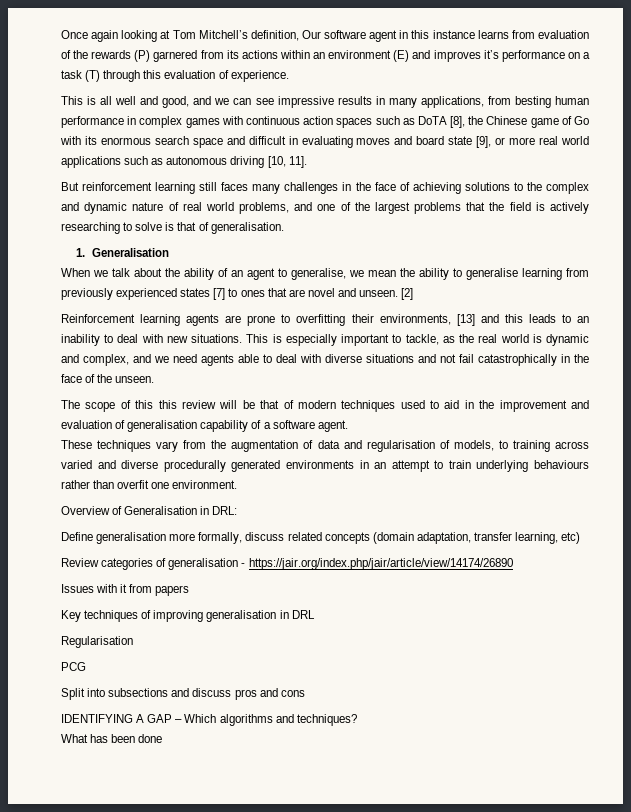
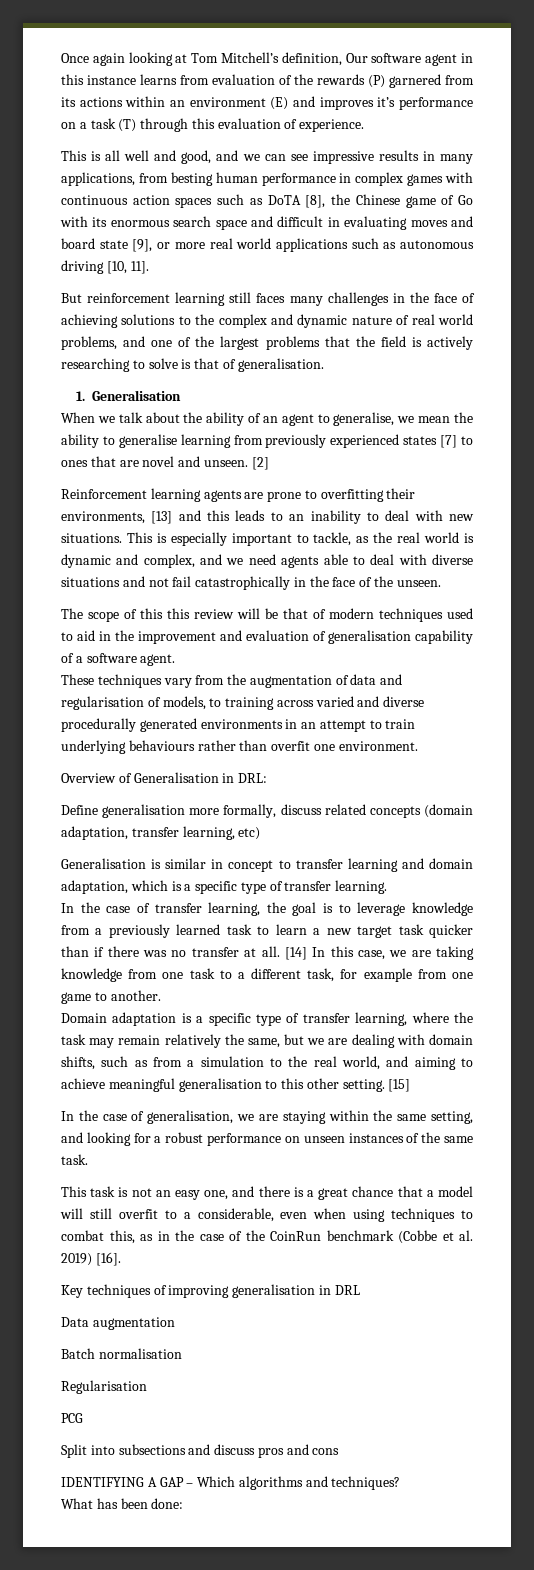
[61,558,513,570] [61,584,190,596] Review categories of generalisation - https://jair.org/index.php/jair/article/view/14174/26890 // Issues with it from papers -> [61,858,473,872] [61,880,388,894] [61,902,473,916] [61,924,473,938] [61,946,474,960] [61,968,473,982] [61,990,161,1004] [61,1012,473,1026] [61,1034,473,1048] [61,1056,473,1070] [61,1078,411,1092] [61,1110,473,1124] [61,1132,473,1146] [61,1154,88,1165] [61,1186,473,1200] [60,1208,473,1222] [61,1230,473,1244] [61,1252,121,1266] Generalisation is similar in concept to transfer learning and domain adaptation, which is a specific type of transfer learning. // In the case of transfer learning, the goal is to leverage knowledge from a previously learned task to learn a new target task quicker than if there was no transfer at all. [14] In this case, we are taking knowledge from one task to a different task, for example from one game to another. // Domain adaptation is a specific type of transfer learning, where the task may remain relatively the same, but we are dealing with domain shifts, such as from a simulation to the real world, and aiming to achieve meaningful generalisation to this other setting. [15] // In the case of generalisation, we are staying within the same setting, and looking for a robust performance on unseen instances of the same task. // This task is not an easy one, and there is a great chance that a model will still overfit to a considerable, even when using techniques to combat this, as in the case of the CoinRun benchmark (Cobbe et al. 2019) [16].
(315, 614) none -> [61,1317,175,1330] [61,1348,182,1359] // Data augmentation // Batch normalisation
[138,734,163,743] done -> [151,1498,184,1509] done:

